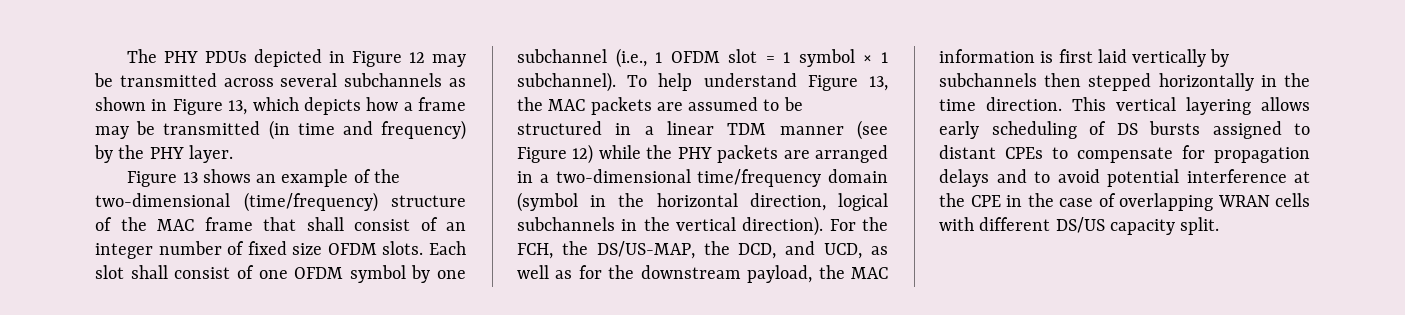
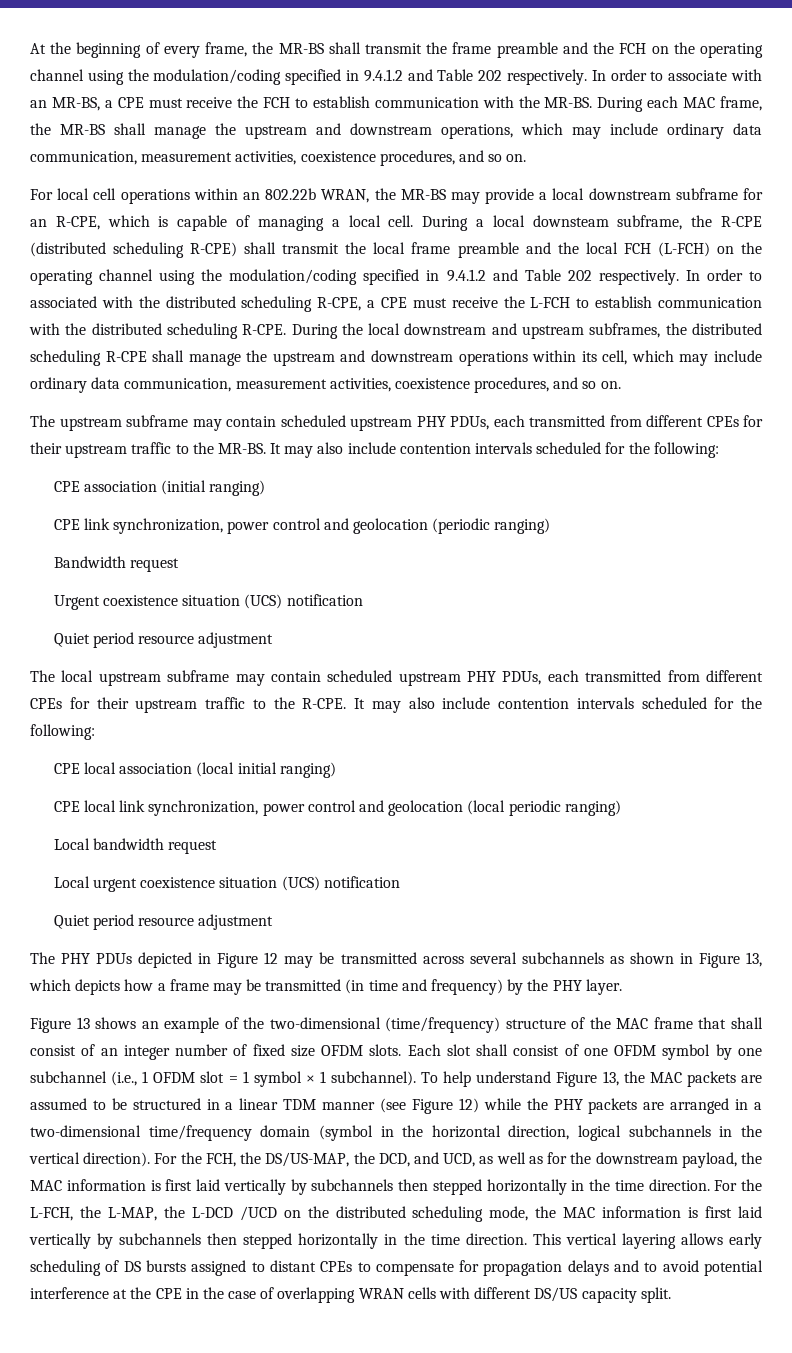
(127, 56) none -> [30,42,763,58] [30,69,762,85] [30,96,762,112] [30,123,762,139] [30,150,527,166] [30,188,763,204] [30,215,762,231] [30,242,762,258] [30,269,762,285] [30,296,762,312] [29,323,762,339] [30,350,762,366] [30,377,621,393] [30,415,763,431] [30,442,719,458] [53,480,266,496] [53,518,551,534] [53,556,180,572] [53,594,363,610] [53,632,274,648] [30,670,763,686] [30,697,762,713] [30,724,95,740] [53,762,336,778] [53,800,621,816] [53,838,218,854] [53,876,400,892] [53,914,274,930] At the beginning of every frame, the MR-BS shall transmit the frame preamble and the FCH on the operating channel using the modulation/coding specified in 9.4.1.2 and Table 202 respectively. In order to associate with an MR-BS, a CPE must receive the FCH to establish communication with the MR-BS. During each MAC frame, the MR-BS shall manage the upstream and downstream operations, which may include ordinary data communication, measurement activities, coexistence procedures, and so on. // For local cell operations within an 802.22b WRAN, the MR-BS may provide a local downstream subframe for an R-CPE, which is capable of managing a local cell. During a local downsteam subframe, the R-CPE (distributed scheduling R-CPE) shall transmit the local frame preamble and the local FCH (L-FCH) on the operating channel using the modulation/coding specified in 9.4.1.2 and Table 202 respectively. In order to associated with the distributed scheduling R-CPE, a CPE must receive the L-FCH to establish communication with the distributed scheduling R-CPE. During the local downstream and upstream subframes, the distributed scheduling R-CPE shall manage the upstream and downstream operations within its cell, which may include ordinary data communication, measurement activities, coexistence procedures, and so on. // The upstream subframe may contain scheduled upstream PHY PDUs, each transmitted from different CPEs for their upstream traffic to the MR-BS. It may also include contention intervals scheduled for the following: // CPE association (initial ranging) // CPE link synchronization, power control and geolocation (periodic ranging) // Bandwidth request // Urgent coexistence situation (UCS) notification // Quiet period resource adjustment // The local upstream subframe may contain scheduled upstream PHY PDUs, each transmitted from different CPEs for their upstream traffic to the R-CPE. It may also include contention intervals scheduled for the following: // CPE local association (local initial ranging) // CPE local link synchronization, power control and geolocation (local periodic ranging) // Local bandwidth request // Local urgent coexistence situation (UCS) notification // Quiet period resource adjustment //
(1062, 104) none -> [714,1179,762,1191] [30,1206,762,1222] [29,1233,527,1249] For the L-FCH, the L-MAP, the L-DCD /UCD on the distributed scheduling mode, the MAC information is first laid vertically by subchannels then stepped horizontally in the time direction.

